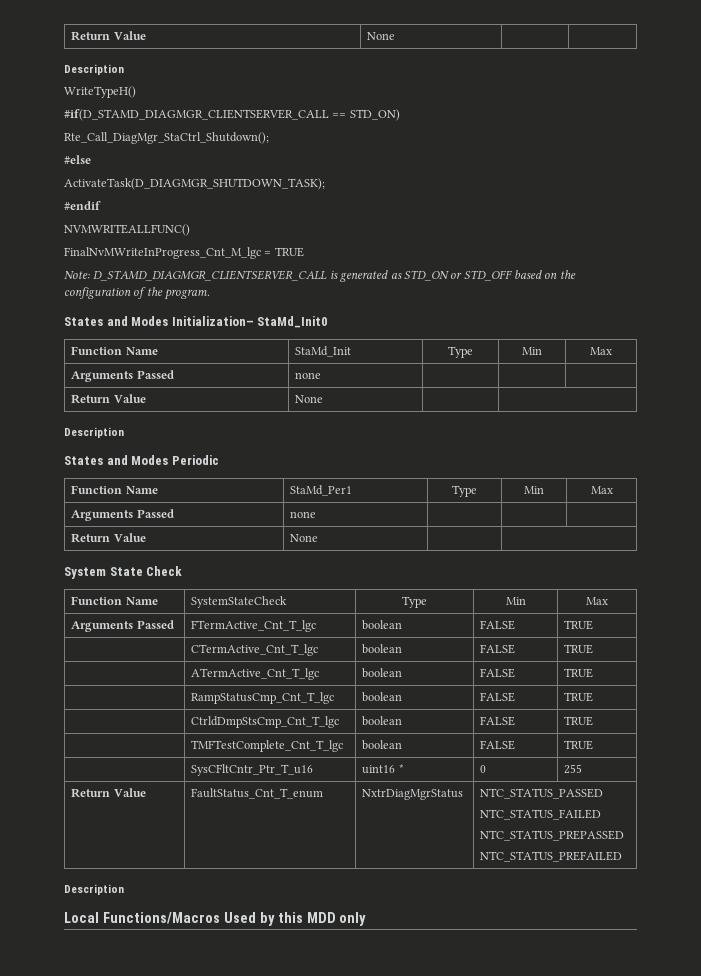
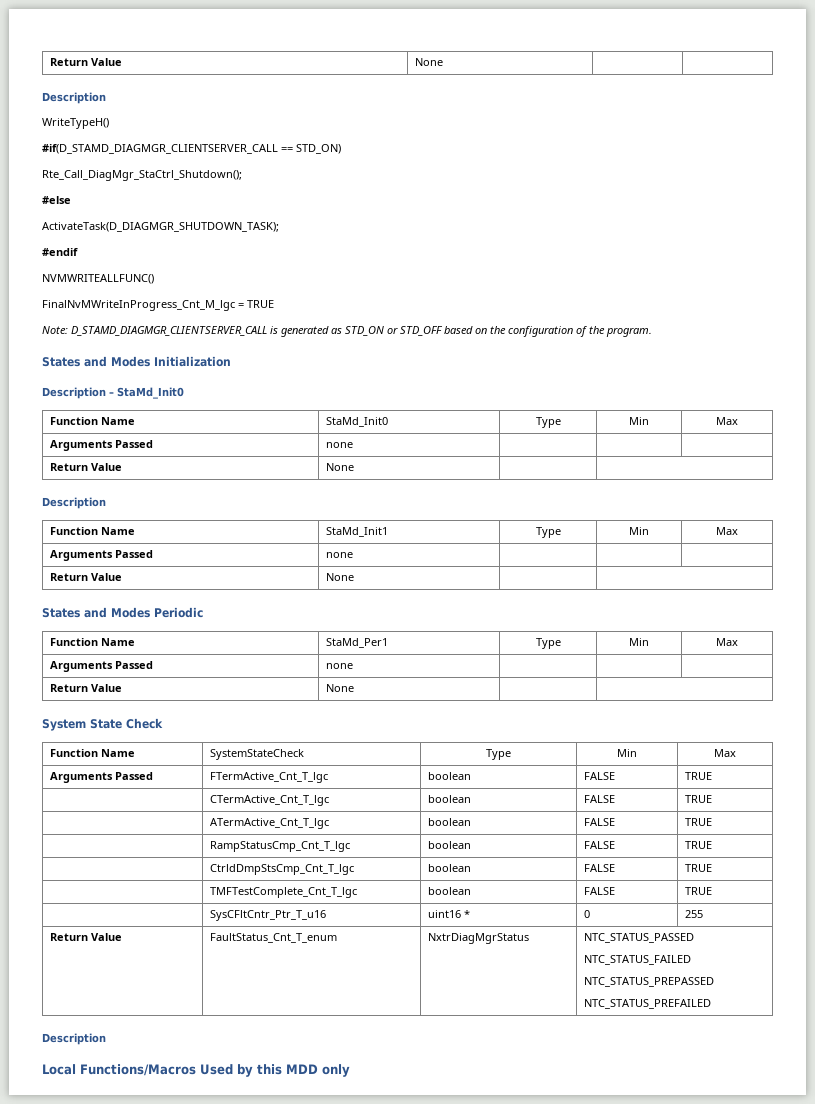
[171,316,254,326] Initialization– -> [154,356,231,367] [42,387,114,399] Initialization // Description –
[295,346,352,357] StaMd_Init -> [326,417,389,427] StaMd_Init0
(124, 432) none -> [50,527,136,535] [326,527,389,537] [535,527,561,538] [629,527,649,535] [716,527,738,535] [50,550,154,561] [326,552,354,558] [50,573,123,581] [326,573,355,581] // Function Name | StaMd_Init1 | Type | Min | Max // Arguments Passed | none | | | // Return Value | None | |

